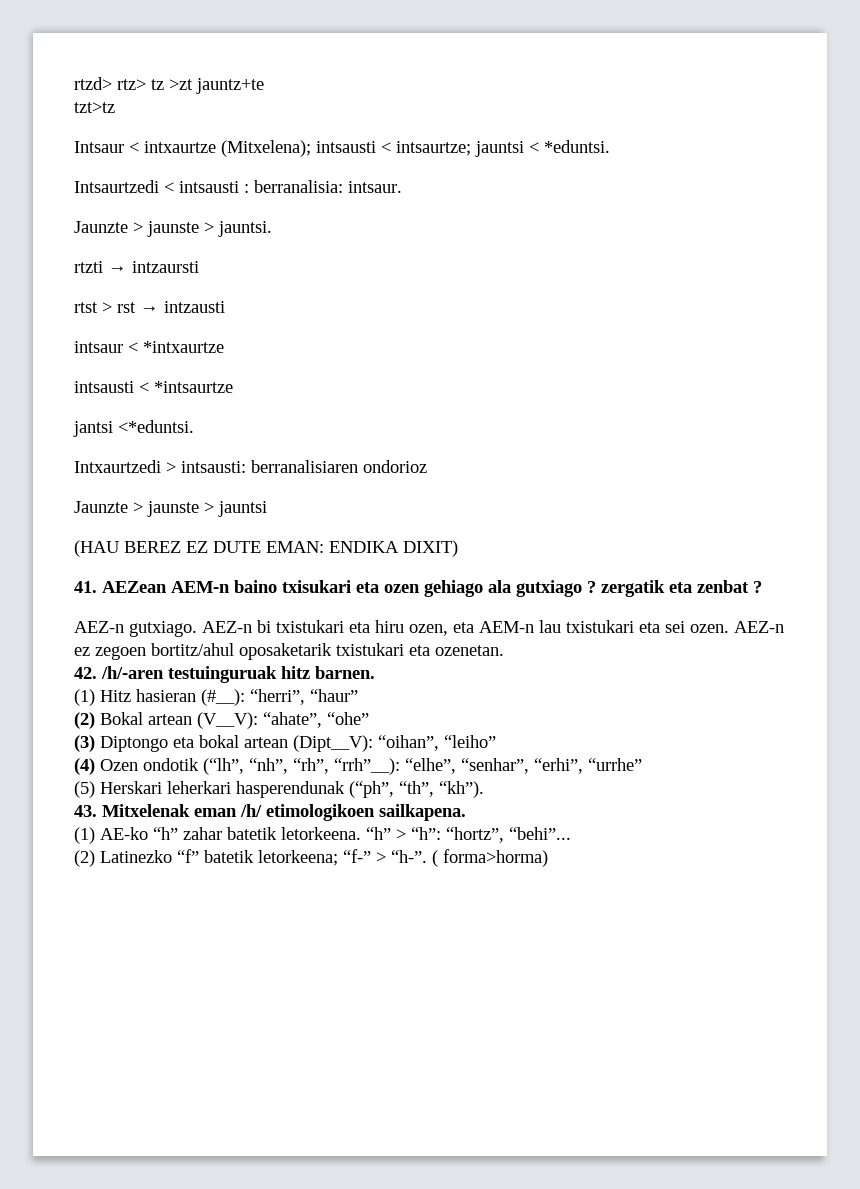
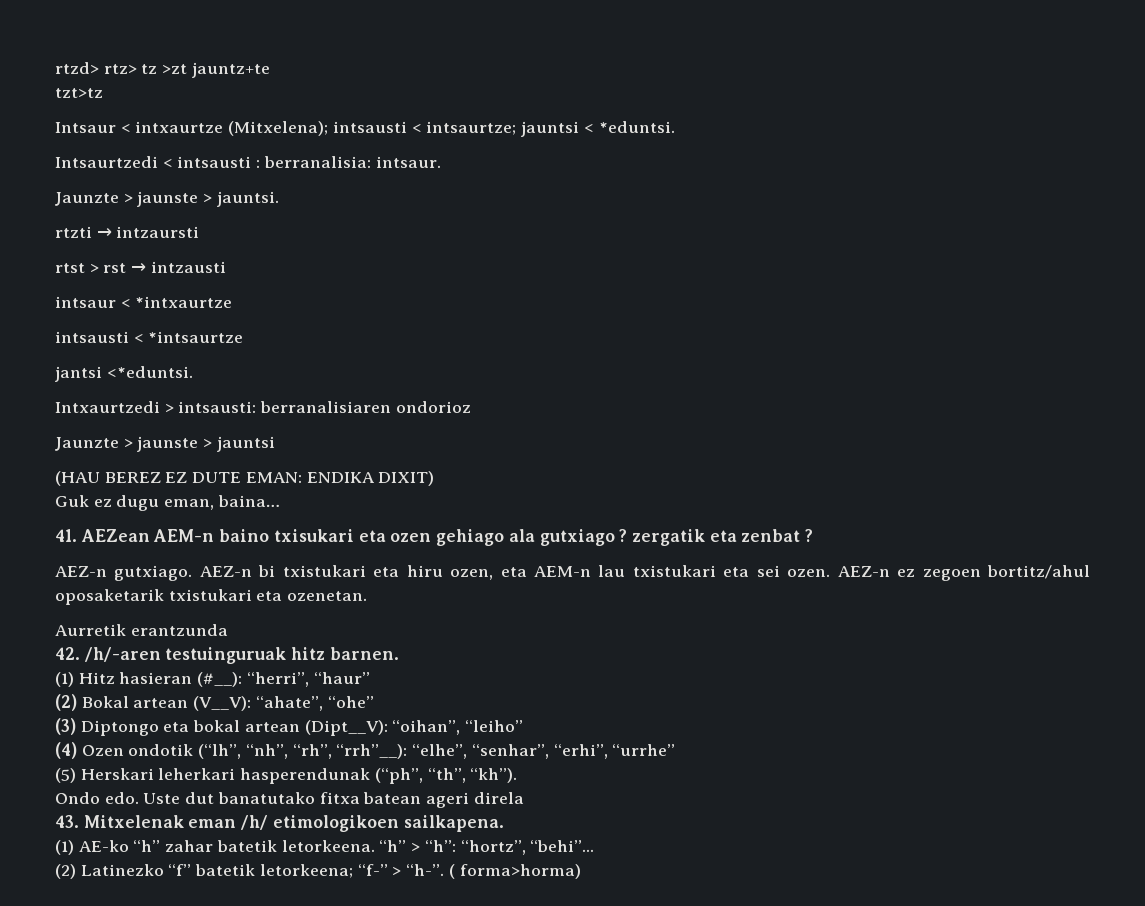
(458, 548) none -> [55,495,280,511] // Guk ez dugu eman, baina…
(504, 650) none -> [55,624,228,636] // Aurretik erantzunda
(484, 789) none -> [55,792,524,808] // Ondo edo. Uste dut banatutako fitxa batean ageri direla

